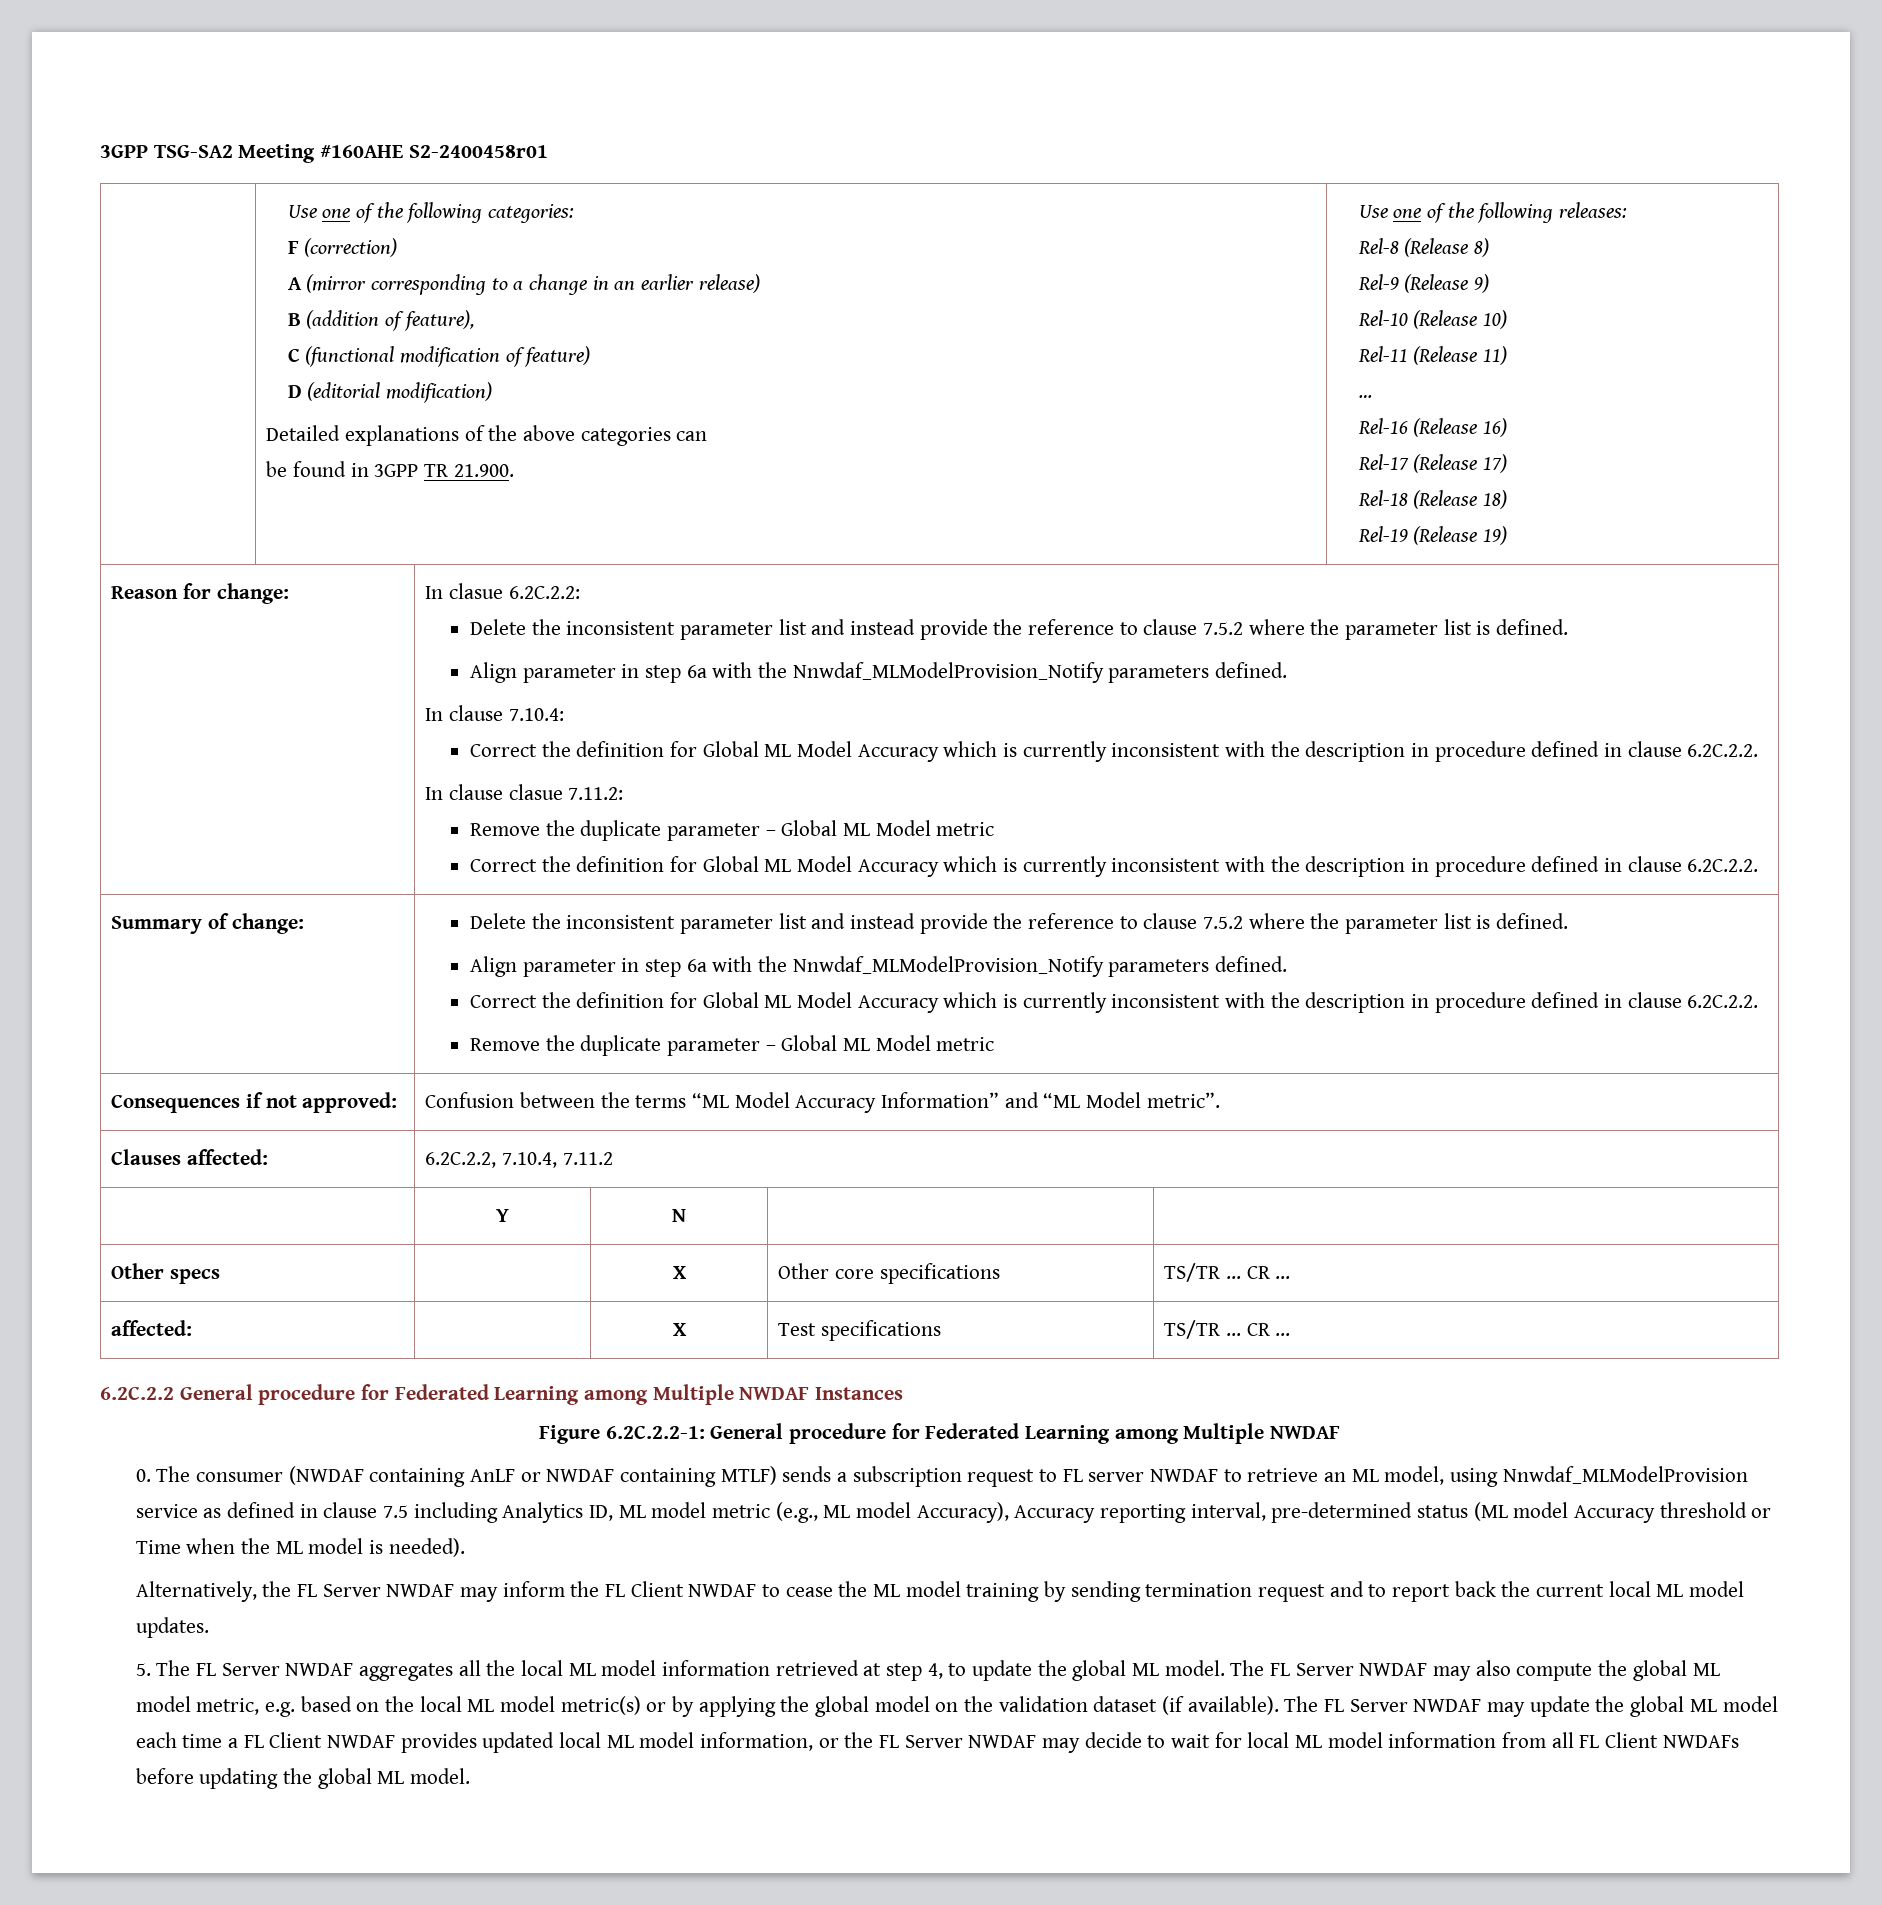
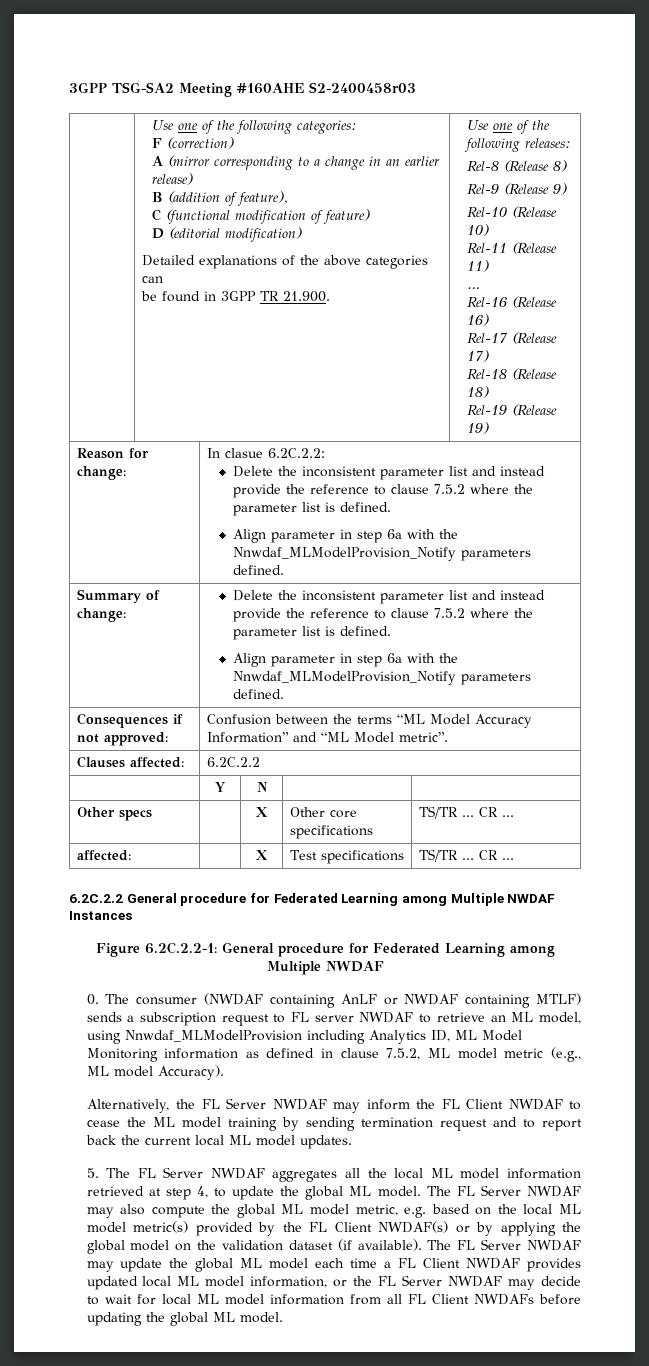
[408,145,548,158] S2-2400458r01 -> [309,82,416,93] S2-2400458r03
[425,705,564,721] [469,741,1759,762] [425,784,624,800] [469,820,995,841] [469,856,1759,877] // In clause 7.10.4: // Correct the definition for Global ML Model Accuracy which is currently inconsistent with the description in procedure defined in clause 6.2C.2.2. // In clause clasue 7.11.2: // Remove the duplicate parameter – Global ML Model metric // Correct the definition for Global ML Model Accuracy which is currently inconsistent with the description in procedure defined in clause 6.2C.2.2. -> (284, 570) none
[469,992,1759,1013] [469,1035,995,1056] // Correct the definition for Global ML Model Accuracy which is currently inconsistent with the description in procedure defined in clause 6.2C.2.2. // Remove the duplicate parameter – Global ML Model metric -> (284, 694) none
[425,1152,613,1168] 6.2C.2.2, 7.10.4, 7.11.2 -> [206,757,260,767] 6.2C.2.2
[135,1502,614,1523] service as defined in clause 7.5 including Analytics ID, -> [306,1030,522,1044] [86,1048,421,1062] including Analytics ID, ML Model Monitoring information as defined in clause 7.5.2,
[916,1502,1772,1523] [135,1538,465,1557] Accuracy), Accuracy reporting interval, pre-determined status (ML model Accuracy threshold or Time when the ML model is needed). -> [157,1065,224,1080] Accuracy).
(641, 1705) none -> [195,1221,449,1236] provided by the FL Client NWDAF(s)

